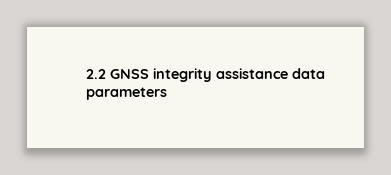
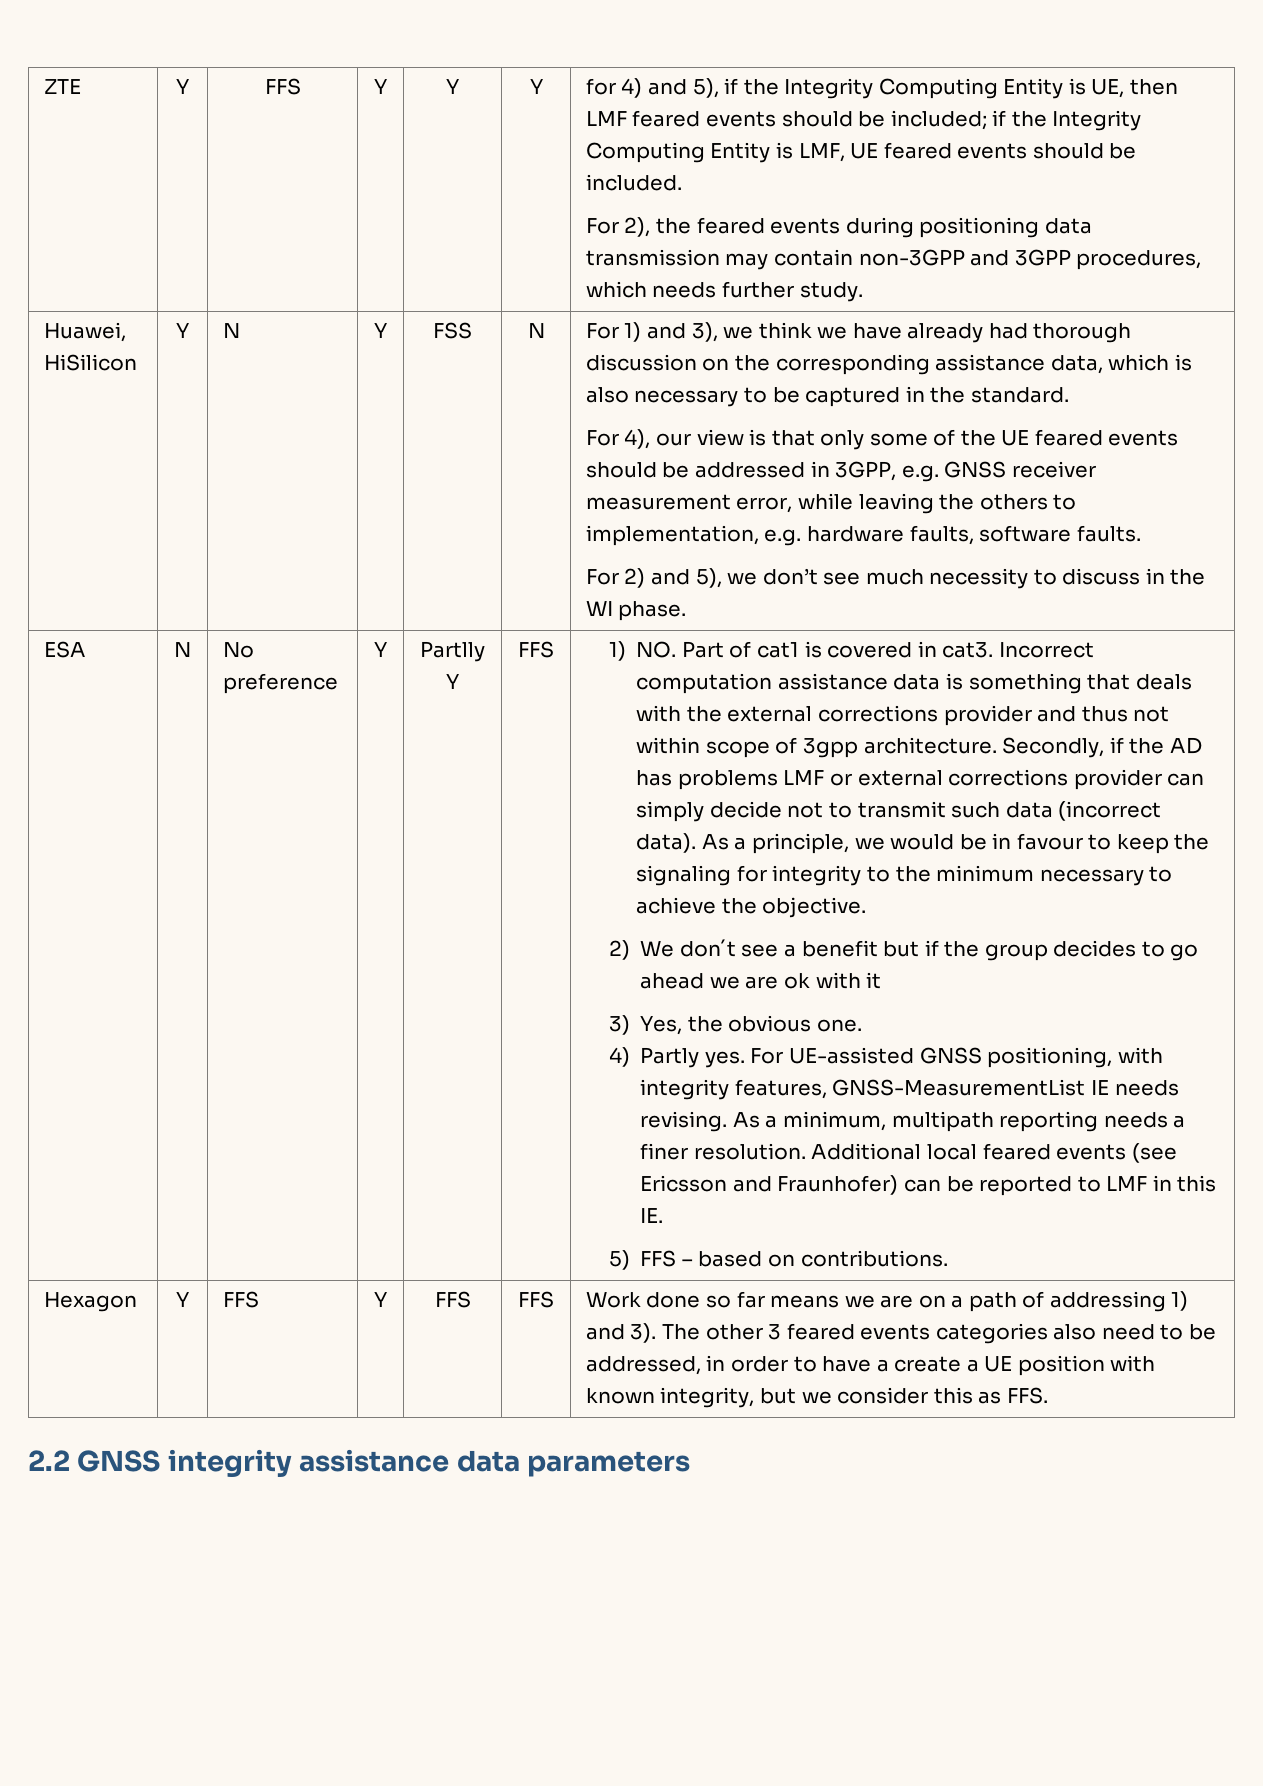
(86, 74) none -> [43,79,81,94] [176,79,189,94] [264,78,301,95] [374,79,387,94] [446,79,459,94] [529,79,543,94] [585,78,1178,99] [585,110,1142,131] [585,142,1137,163] [585,174,682,191] [585,217,1092,238] [585,249,1202,270] [585,281,863,302] [43,322,126,342] [43,354,137,371] [176,323,189,338] [222,323,240,338] [374,323,387,338] [433,322,472,339] [527,323,545,338] [585,322,1132,343] [585,354,1192,375] [585,386,1069,407] [585,429,1179,450] [585,461,1096,482] [585,493,1077,514] [585,525,1141,546] [585,568,1206,589] [585,601,687,621] [43,641,86,658] [174,642,191,657] [222,642,254,658] [222,673,338,694] [374,642,387,657] [420,641,485,662] [446,674,459,689] [518,641,554,658] [609,641,1094,661] [636,673,1192,694] [636,705,1170,726] [636,737,1202,758] [636,769,1205,790] [636,801,1162,822] [636,833,1210,854] [636,865,1173,886] [636,897,867,918] [609,939,1199,961] [640,972,882,989] [609,1015,863,1035] [609,1047,1163,1068] [640,1079,1179,1100] [640,1111,1186,1132] [640,1143,1177,1163] [640,1175,1217,1196] [640,1208,664,1223] [609,1250,948,1270] [43,1292,137,1312] [176,1292,189,1307] [222,1291,259,1308] [374,1292,387,1307] [434,1291,471,1308] [518,1291,554,1308] [585,1291,1189,1312] [585,1323,1216,1344] [585,1355,1156,1376] [585,1387,1048,1408] ZTE | Y | FFS | Y | Y | Y | for 4) and 5), if the Integrity Computing Entity is UE, then LMF feared events should be included; if the Integrity Computing Entity is LMF, UE feared events should be included. // For 2), the feared events during positioning data transmission may contain non-3GPP and 3GPP procedures, which needs further study. // Huawei, HiSilicon | Y | N | Y | FSS | N | For 1) and 3), we think we have already had thorough discussion on the corresponding assistance data, which is also necessary to be captured in the standard. // For 4), our view is that only some of the UE feared events should be addressed in 3GPP, e.g. GNSS receiver measurement error, while leaving the others to implementation, e.g. hardware faults, software faults. // For 2) and 5), we don’t see much necessity to discuss in the WI phase. // ESA | N | No preference | Y | Partlly Y | FFS | 1) NO. Part of cat1 is covered in cat3. Incorrect computation assistance data is something that deals with the external corrections provider and thus not within scope of 3gpp architecture. Secondly, if the AD has problems LMF or external corrections provider can simply decide not to transmit such data (incorrect data). As a principle, we would be in favour to keep the signaling for integrity to the minimum necessary to achieve the objective. // 2) We don´t see a benefit but if the group decides to go ahead we are ok with it // 3) Yes, the obvious one. // 4) Partly yes. For UE-assisted GNSS positioning, with integrity features, GNSS-MeasurementList IE needs revising. As a minimum, multipath reporting needs a finer resolution. Additional local feared events (see Ericsson and Fraunhofer) can be reported to LMF in this IE. // 5) FFS – based on contributions. // Hexagon | Y | FFS | Y | FFS | FFS | Work done so far means we are on a path of addressing 1) and 3). The other 3 feared events categories also need to be addressed, in order to have a create a UE position with known integrity, but we consider this as FFS. //

